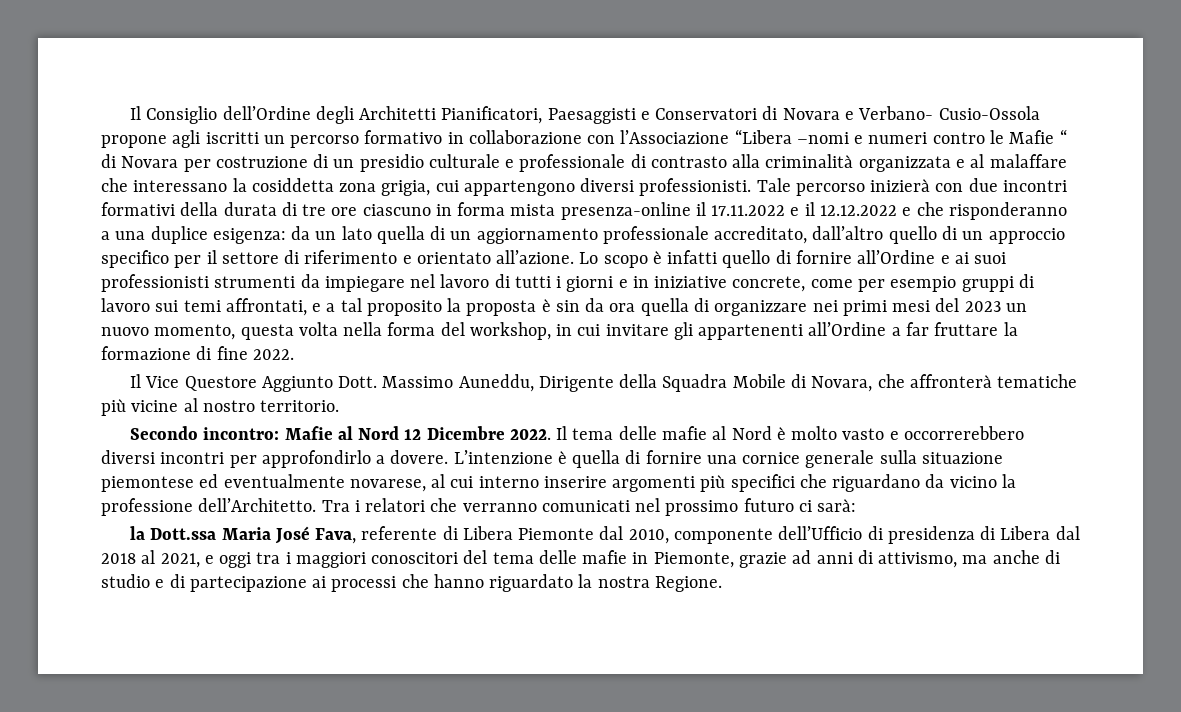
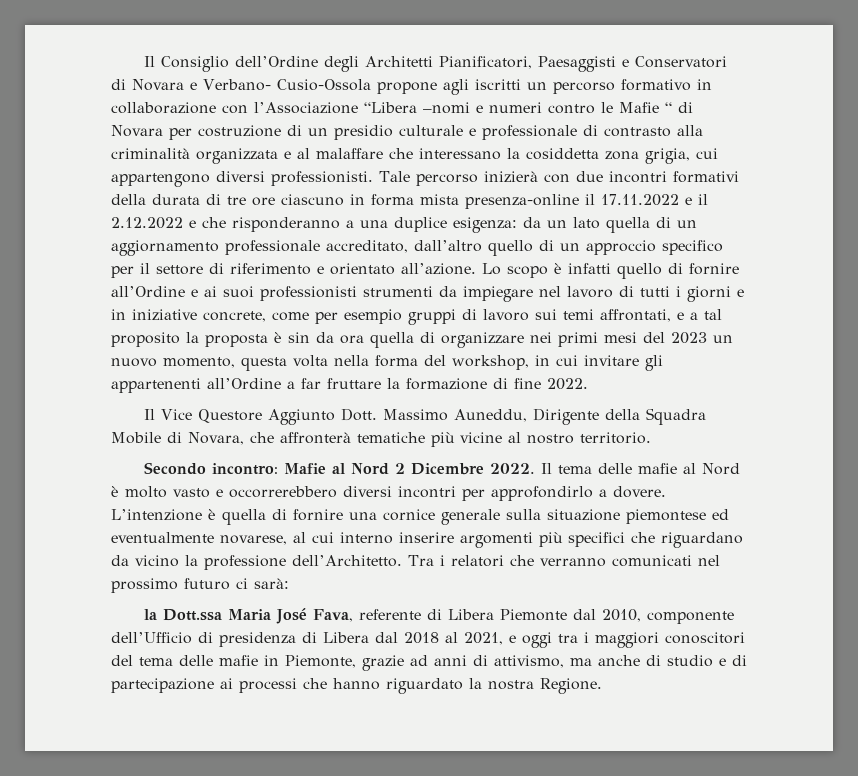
[819,205,897,216] 12.12.2022 -> [111,217,183,229] 2.12.2022
[404,429,422,440] 12 -> [395,463,406,474] 2

